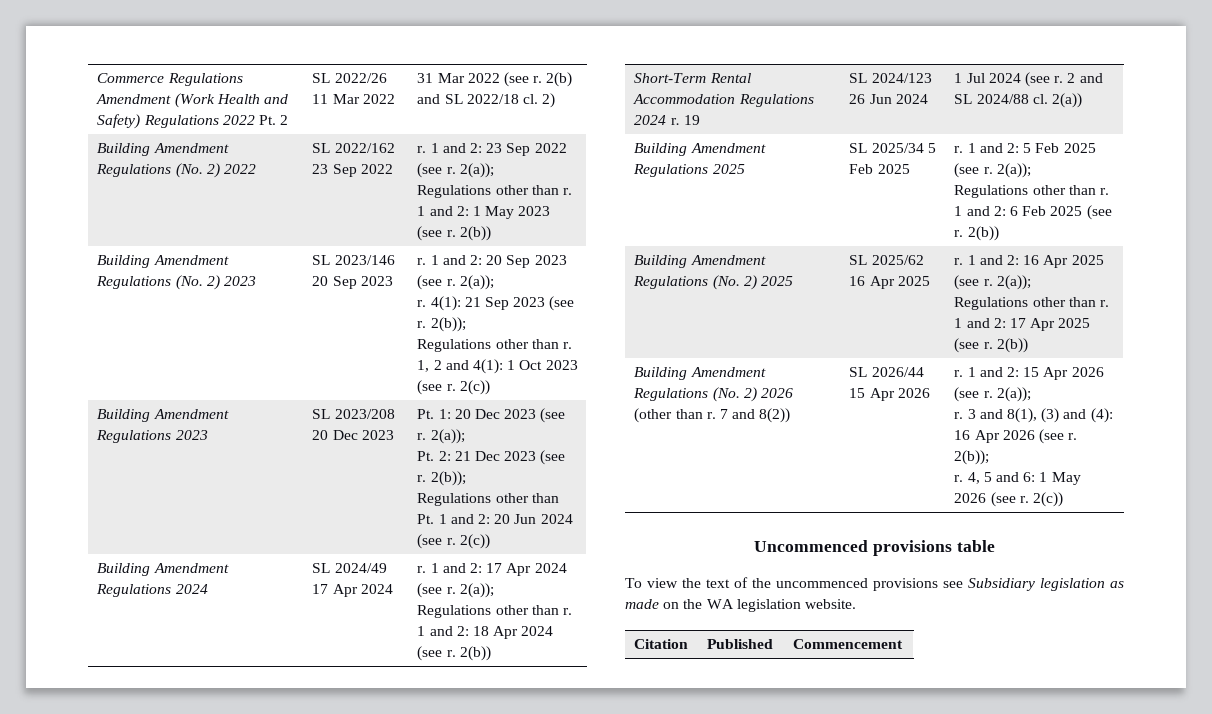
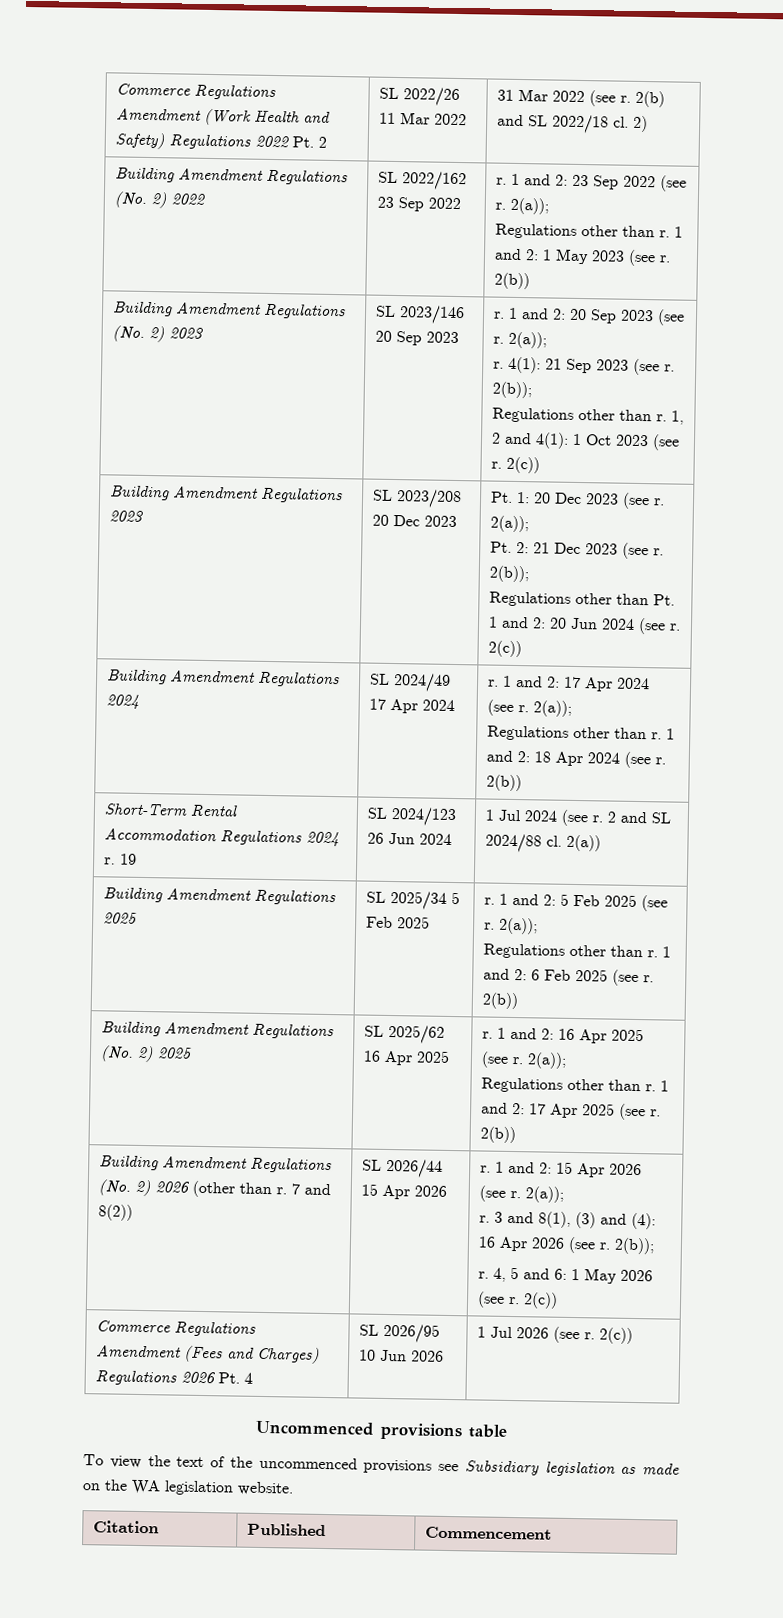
(1063, 499) none -> [96,1320,257,1337] [96,1344,321,1364] [95,1370,254,1386] [359,1323,441,1343] [359,1349,445,1362] [477,1326,634,1344] // Commerce Regulations Amendment (Fees and Charges) Regulations 2026 Pt. 4 | SL 2026/95 10 Jun 2026 | 1 Jul 2026 (see r. 2(c))

